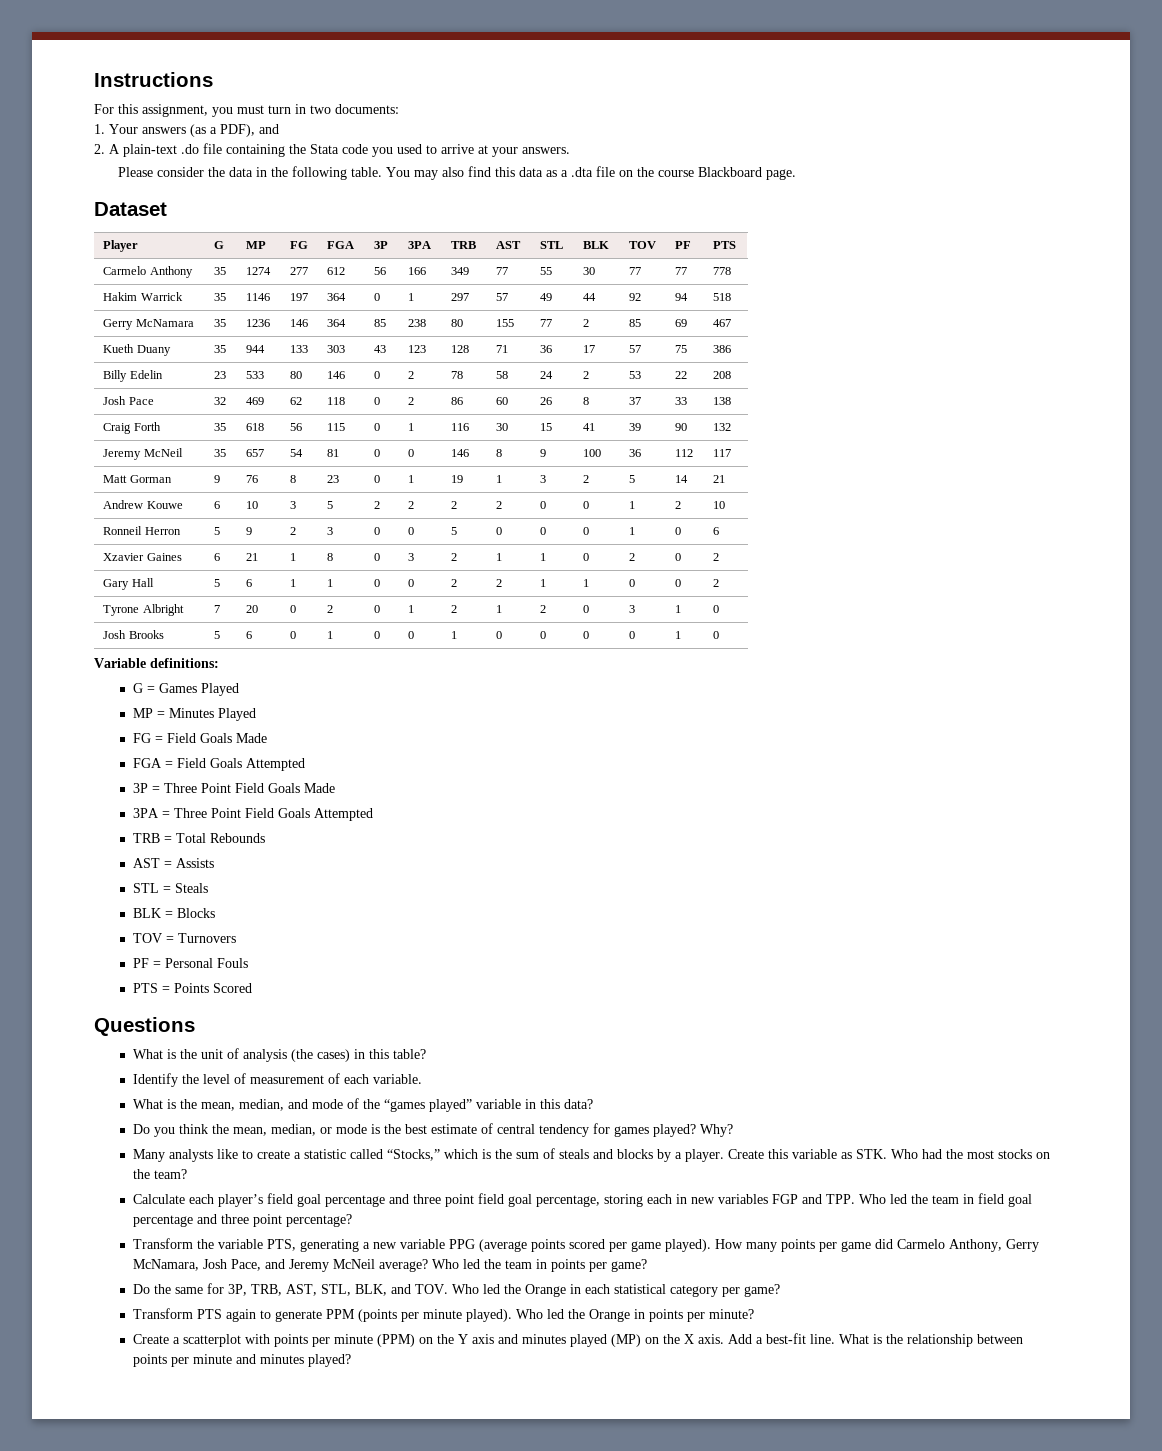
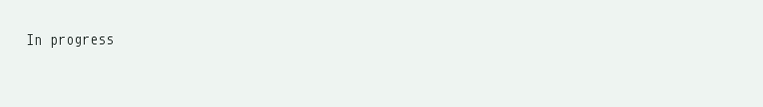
[94,72,213,87] [94,104,399,117] [94,124,279,137] [94,143,570,157] [117,166,796,180] [94,202,167,216] [103,240,139,252] [214,241,225,249] [246,241,267,249] [290,241,309,249] [327,241,355,249] [374,241,389,249] [408,241,432,249] [451,241,477,249] [496,241,522,249] [540,241,564,249] [583,241,610,249] [629,241,657,249] [675,241,692,249] [713,241,737,249] [103,266,193,278] [214,267,227,275] [246,267,272,275] [290,267,309,275] [327,267,346,275] [374,267,387,275] [408,267,427,275] [451,267,470,275] [496,267,509,275] [540,267,553,275] [583,267,596,275] [629,267,642,275] [675,267,688,275] [713,267,732,275] [103,292,183,301] [214,293,227,301] [246,293,271,301] [290,293,309,301] [327,293,347,301] [374,293,381,301] [408,293,415,301] [451,293,470,301] [496,293,509,301] [540,293,553,301] [583,293,597,301] [629,293,642,301] [675,293,689,301] [713,293,732,301] [103,319,194,330] [214,319,227,327] [246,319,271,327] [290,319,309,327] [327,319,347,327] [374,319,387,327] [408,319,427,327] [451,319,464,327] [496,319,515,327] [540,319,553,327] [583,319,590,327] [629,319,642,327] [675,319,688,327] [713,319,732,327] [103,344,171,356] [214,345,227,353] [246,345,266,353] [290,345,309,353] [327,345,346,353] [374,345,387,353] [408,345,427,353] [451,345,470,353] [496,345,509,353] [540,345,553,353] [583,345,596,353] [629,345,642,353] [675,345,688,353] [713,345,732,353] [103,370,163,382] [214,371,227,379] [246,371,265,379] [290,371,303,379] [327,371,346,379] [374,371,381,379] [408,371,415,379] [451,371,464,379] [496,371,509,379] [540,371,554,379] [583,371,590,379] [629,371,642,379] [675,371,688,379] [713,371,732,379] [103,396,154,405] [214,397,227,405] [246,397,265,405] [290,397,303,405] [327,397,346,405] [374,397,381,405] [408,397,415,405] [451,397,464,405] [496,397,509,405] [540,397,553,405] [583,397,590,405] [629,397,642,405] [675,397,688,405] [713,397,732,405] [103,422,161,434] [214,423,227,431] [246,423,265,431] [290,423,303,431] [327,423,346,431] [374,423,381,431] [408,423,415,431] [451,423,470,431] [496,423,509,431] [540,423,553,431] [583,423,596,431] [629,423,642,431] [675,423,688,431] [713,423,732,431] [103,448,183,460] [214,449,227,457] [246,449,265,457] [290,449,304,457] [327,449,340,457] [374,449,381,457] [408,449,415,457] [451,449,470,457] [496,449,503,457] [540,449,547,457] [583,449,602,457] [629,449,642,457] [675,449,694,457] [713,449,732,457] [103,475,172,483] [214,475,221,483] [246,475,259,483] [290,475,297,483] [327,475,340,483] [374,475,381,483] [408,475,415,483] [451,475,464,483] [496,475,503,483] [540,475,547,483] [583,475,590,483] [629,475,636,483] [675,475,689,483] [713,475,726,483] [103,500,183,509] [214,501,221,509] [246,501,259,509] [290,501,297,509] [327,501,334,509] [374,501,381,509] [408,501,415,509] [451,501,458,509] [496,501,503,509] [540,501,547,509] [583,501,590,509] [629,501,636,509] [675,501,682,509] [713,501,726,509] [103,526,181,535] [214,527,221,535] [246,527,253,535] [290,527,297,535] [327,527,334,535] [374,527,381,535] [408,527,415,535] [451,527,458,535] [496,527,503,535] [540,527,547,535] [583,527,590,535] [629,527,636,535] [675,527,682,535] [713,527,720,535] [103,553,182,561] [214,553,221,561] [246,553,259,561] [290,553,297,561] [327,553,334,561] [374,553,381,561] [408,553,415,561] [451,553,458,561] [496,553,503,561] [540,553,547,561] [583,553,590,561] [629,553,636,561] [675,553,682,561] [713,553,720,561] [103,578,154,590] [214,579,221,587] [246,579,253,587] [290,579,297,587] [327,579,334,587] [374,579,381,587] [408,579,415,587] [451,579,458,587] [496,579,503,587] [540,579,547,587] [583,579,590,587] [629,579,636,587] [675,579,682,587] [713,579,720,587] [103,604,184,616] [214,605,221,613] [246,605,259,613] [290,605,297,613] [327,605,334,613] [374,605,381,613] [408,605,415,613] [451,605,458,613] [496,605,503,613] [540,605,547,613] [583,605,590,613] [629,605,636,613] [675,605,682,613] [713,605,720,613] [103,630,164,639] [214,631,221,639] [246,631,253,639] [290,631,297,639] [327,631,334,639] [374,631,381,639] [408,631,415,639] [451,631,458,639] [496,631,503,639] [540,631,547,639] [583,631,590,639] [629,631,636,639] [675,631,682,639] [713,631,720,639] [94,658,219,668] [132,683,239,696] [132,708,256,721] [132,733,267,743] [132,758,305,771] [132,783,335,793] [132,808,373,821] [132,833,265,843] [132,858,214,868] [132,883,208,893] [132,908,215,918] [132,933,236,943] [132,958,248,968] [132,983,252,993] [94,1017,195,1036] [132,1048,426,1062] [132,1073,422,1087] [132,1098,593,1112] [132,1123,733,1137] [132,1148,1050,1162] [132,1169,187,1179] [132,1193,1032,1207] [132,1214,352,1227] [132,1238,1039,1252] [132,1259,647,1272] [132,1283,780,1297] [132,1308,754,1322] [132,1333,1023,1347] [132,1354,351,1367] Instructions // For this assignment, you must turn in two documents: // 1. Your answers (as a PDF), and // 2. A plain-text .do file containing the Stata code you used to arrive at your answers. // Please consider the data in the following table. You may also find this data as a .dta file on the course Blackboard page. // Dataset // Player | G | MP | FG | FGA | 3P | 3PA | TRB | AST | STL | BLK | TOV | PF | PTS // Carmelo Anthony | 35 | 1274 | 277 | 612 | 56 | 166 | 349 | 77 | 55 | 30 | 77 | 77 | 778 // Hakim Warrick | 35 | 1146 | 197 | 364 | 0 | 1 | 297 | 57 | 49 | 44 | 92 | 94 | 518 // Gerry McNamara | 35 | 1236 | 146 | 364 | 85 | 238 | 80 | 155 | 77 | 2 | 85 | 69 | 467 // Kueth Duany | 35 | 944 | 133 | 303 | 43 | 123 | 128 | 71 | 36 | 17 | 57 | 75 | 386 // Billy Edelin | 23 | 533 | 80 | 146 | 0 | 2 | 78 | 58 | 24 | 2 | 53 | 22 | 208 // Josh Pace | 32 | 469 | 62 | 118 | 0 | 2 | 86 | 60 | 26 | 8 | 37 | 33 | 138 // Craig Forth | 35 | 618 | 56 | 115 | 0 | 1 | 116 | 30 | 15 | 41 | 39 | 90 | 132 // Jeremy McNeil | 35 | 657 | 54 | 81 | 0 | 0 | 146 | 8 | 9 | 100 | 36 | 112 | 117 // Matt Gorman | 9 | 76 | 8 | 23 | 0 | 1 | 19 | 1 | 3 | 2 | 5 | 14 | 21 // Andrew Kouwe | 6 | 10 | 3 | 5 | 2 | 2 | 2 | 2 | 0 | 0 | 1 | 2 | 10 // Ronneil Herron | 5 | 9 | 2 | 3 | 0 | 0 | 5 | 0 | 0 | 0 | 1 | 0 | 6 // Xzavier Gaines | 6 | 21 | 1 | 8 | 0 | 3 | 2 | 1 | 1 | 0 | 2 | 0 | 2 // Gary Hall | 5 | 6 | 1 | 1 | 0 | 0 | 2 | 2 | 1 | 1 | 0 | 0 | 2 // Tyrone Albright | 7 | 20 | 0 | 2 | 0 | 1 | 2 | 1 | 2 | 0 | 3 | 1 | 0 // Josh Brooks | 5 | 6 | 0 | 1 | 0 | 0 | 1 | 0 | 0 | 0 | 0 | 1 | 0 // Variable definitions: // G = Games Played // MP = Minutes Played // FG = Field Goals Made // FGA = Field Goals Attempted // 3P = Three Point Field Goals Made // 3PA = Three Point Field Goals Attempted // TRB = Total Rebounds // AST = Assists // STL = Steals // BLK = Blocks // TOV = Turnovers // PF = Personal Fouls // PTS = Points Scored // Questions // What is the unit of analysis (the cases) in this table? // Identify the level of measurement of each variable. // What is the mean, median, and mode of the “games played” variable in this data? // Do you think the mean, median, or mode is the best estimate of central tendency for games played? Why? // Many analysts like to create a statistic called “Stocks,” which is the sum of steals and blocks by a player. Create this variable as STK. Who had the most stocks on the team? // Calculate each player’s field goal percentage and three point field goal percentage, storing each in new variables FGP and TPP. Who led the team in field goal percentage and three point percentage? // Transform the variable PTS, generating a new variable PPG (average points scored per game played). How many points per game did Carmelo Anthony, Gerry McNamara, Josh Pace, and Jeremy McNeil average? Who led the team in points per game? // Do the same for 3P, TRB, AST, STL, BLK, and TOV. Who led the Orange in each statistical category per game? // Transform PTS again to generate PPM (points per minute played). Who led the Orange in points per minute? // Create a scatterplot with points per minute (PPM) on the Y axis and minutes played (MP) on the X axis. Add a best-fit line. What is the relationship between points per minute and minutes played? -> [25,33,114,48] In progress

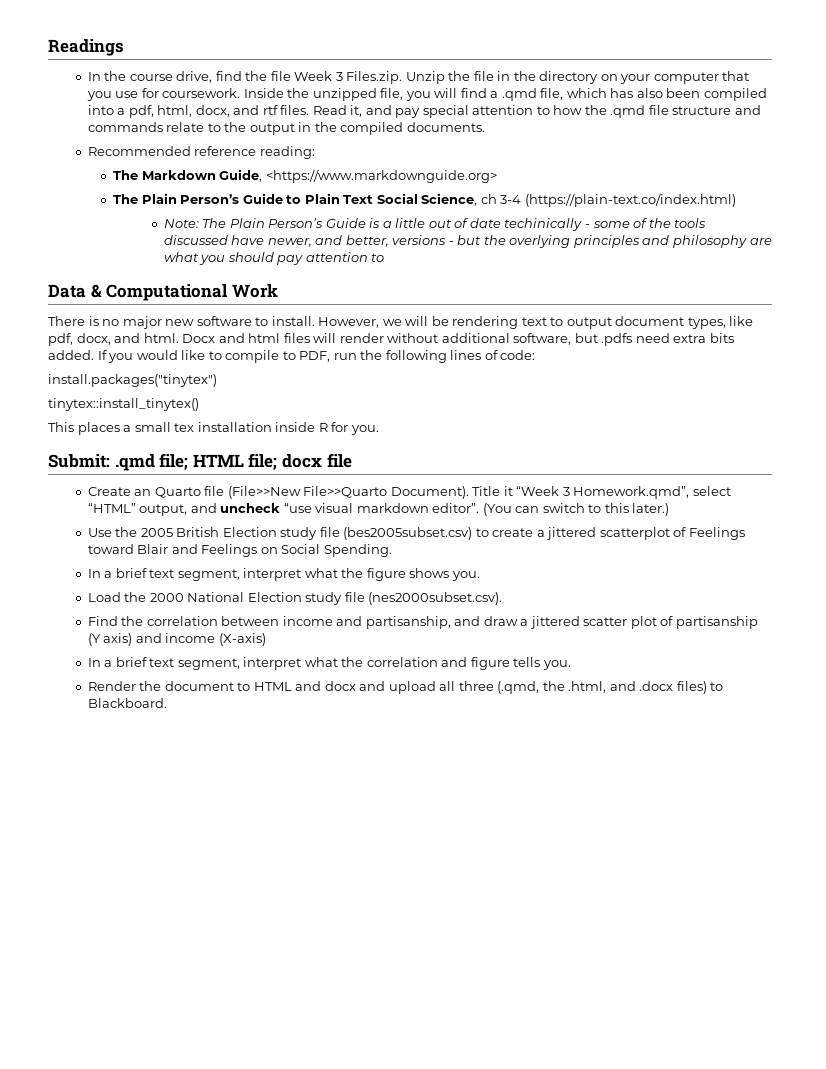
[25,33,114,48] In progress -> [48,39,124,56] [87,71,750,84] [86,88,767,101] [87,105,761,118] [87,122,485,135] [87,146,315,159] [113,169,497,183] [113,193,736,207] [163,218,707,231] [163,235,772,248] [163,252,385,265] [48,284,278,301] [48,316,754,329] [48,333,734,346] [48,350,536,363] [48,374,217,387] [48,398,199,411] [48,422,379,435] [48,453,352,471] [87,486,731,499] [87,503,670,516] [87,527,745,540] [87,544,392,557] [87,568,480,581] [87,592,503,605] [87,616,758,629] [87,633,266,646] [87,657,571,670] [87,681,724,694] [87,698,167,708] Readings // In the course drive, find the file Week 3 Files.zip. Unzip the file in the directory on your computer that you use for coursework. Inside the unzipped file, you will find a .qmd file, which has also been compiled into a pdf, html, docx, and rtf files. Read it, and pay special attention to how the .qmd file structure and commands relate to the output in the compiled documents. // Recommended reference reading: // The Markdown Guide, <https://www.markdownguide.org> // The Plain Person’s Guide to Plain Text Social Science, ch 3-4 (https://plain-text.co/index.html) // Note: The Plain Person’s Guide is a little out of date techinically - some of the tools discussed have newer, and better, versions - but the overlying principles and philosophy are what you should pay attention to // Data & Computational Work // There is no major new software to install. However, we will be rendering text to output document types, like pdf, docx, and html. Docx and html files will render without additional software, but .pdfs need extra bits added. If you would like to compile to PDF, run the following lines of code: // install.packages("tinytex") // tinytex::install_tinytex() // This places a small tex installation inside R for you. // Submit: .qmd file; HTML file; docx file // Create an Quarto file (File>>New File>>Quarto Document). Title it “Week 3 Homework.qmd”, select “HTML” output, and uncheck “use visual markdown editor”. (You can switch to this later.) // Use the 2005 British Election study file (bes2005subset.csv) to create a jittered scatterplot of Feelings toward Blair and Feelings on Social Spending. // In a brief text segment, interpret what the figure shows you. // Load the 2000 National Election study file (nes2000subset.csv). // Find the correlation between income and partisanship, and draw a jittered scatter plot of partisanship (Y axis) and income (X-axis) // In a brief text segment, interpret what the correlation and figure tells you. // Render the document to HTML and docx and upload all three (.qmd, the .html, and .docx files) to Blackboard.

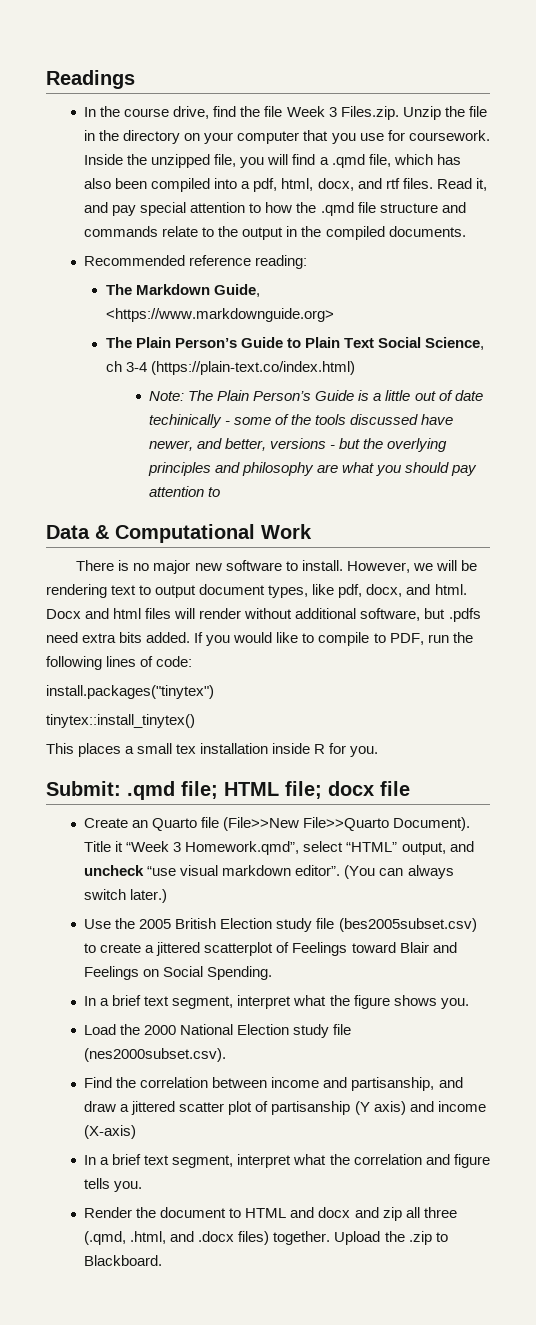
[542,503,629,513] switch to this -> [407,865,454,879] [84,889,127,900] always switch
[388,681,436,694] upload -> [382,1207,402,1221] zip
[542,681,565,691] the -> (127, 1238) none
(707, 687) none -> [273,1231,432,1245] together. Upload the .zip

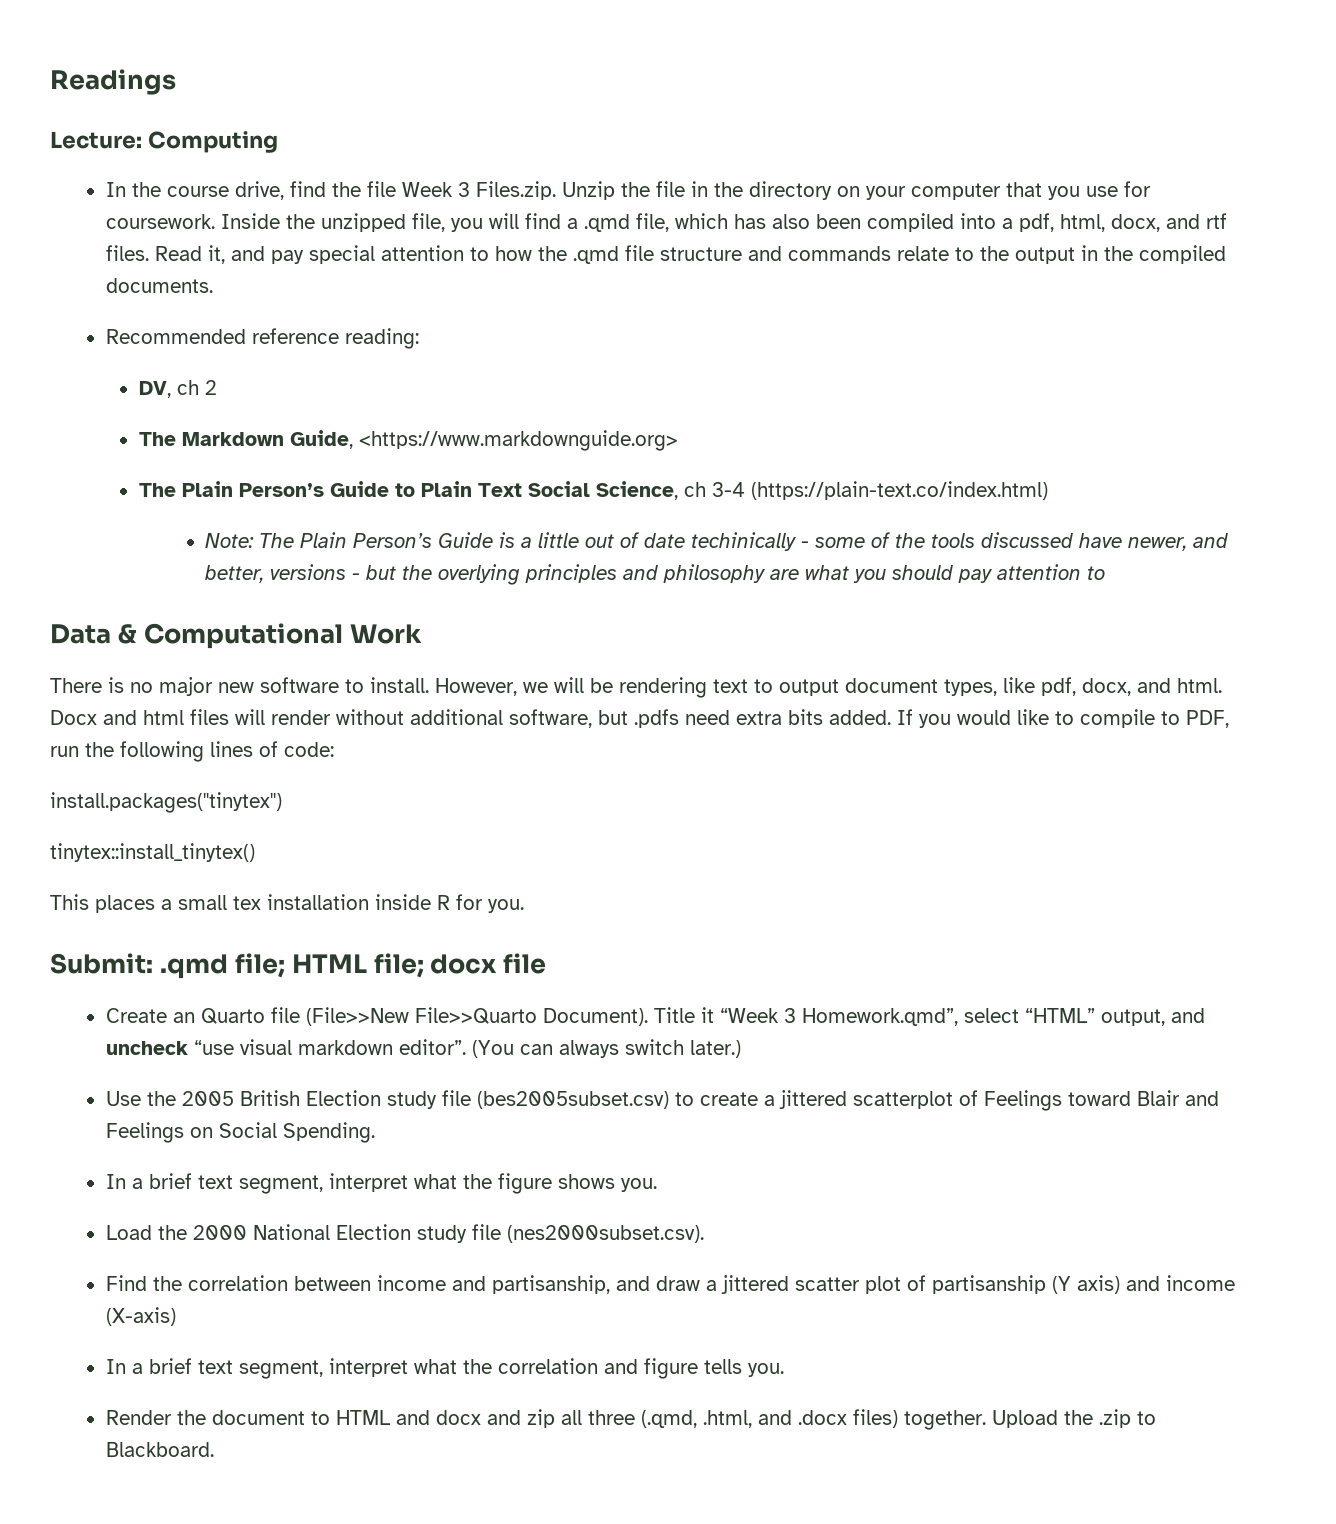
(135, 79) none -> [50,131,278,153] // Lecture: Computing
(308, 262) none -> [138,380,217,398] // DV, ch 2

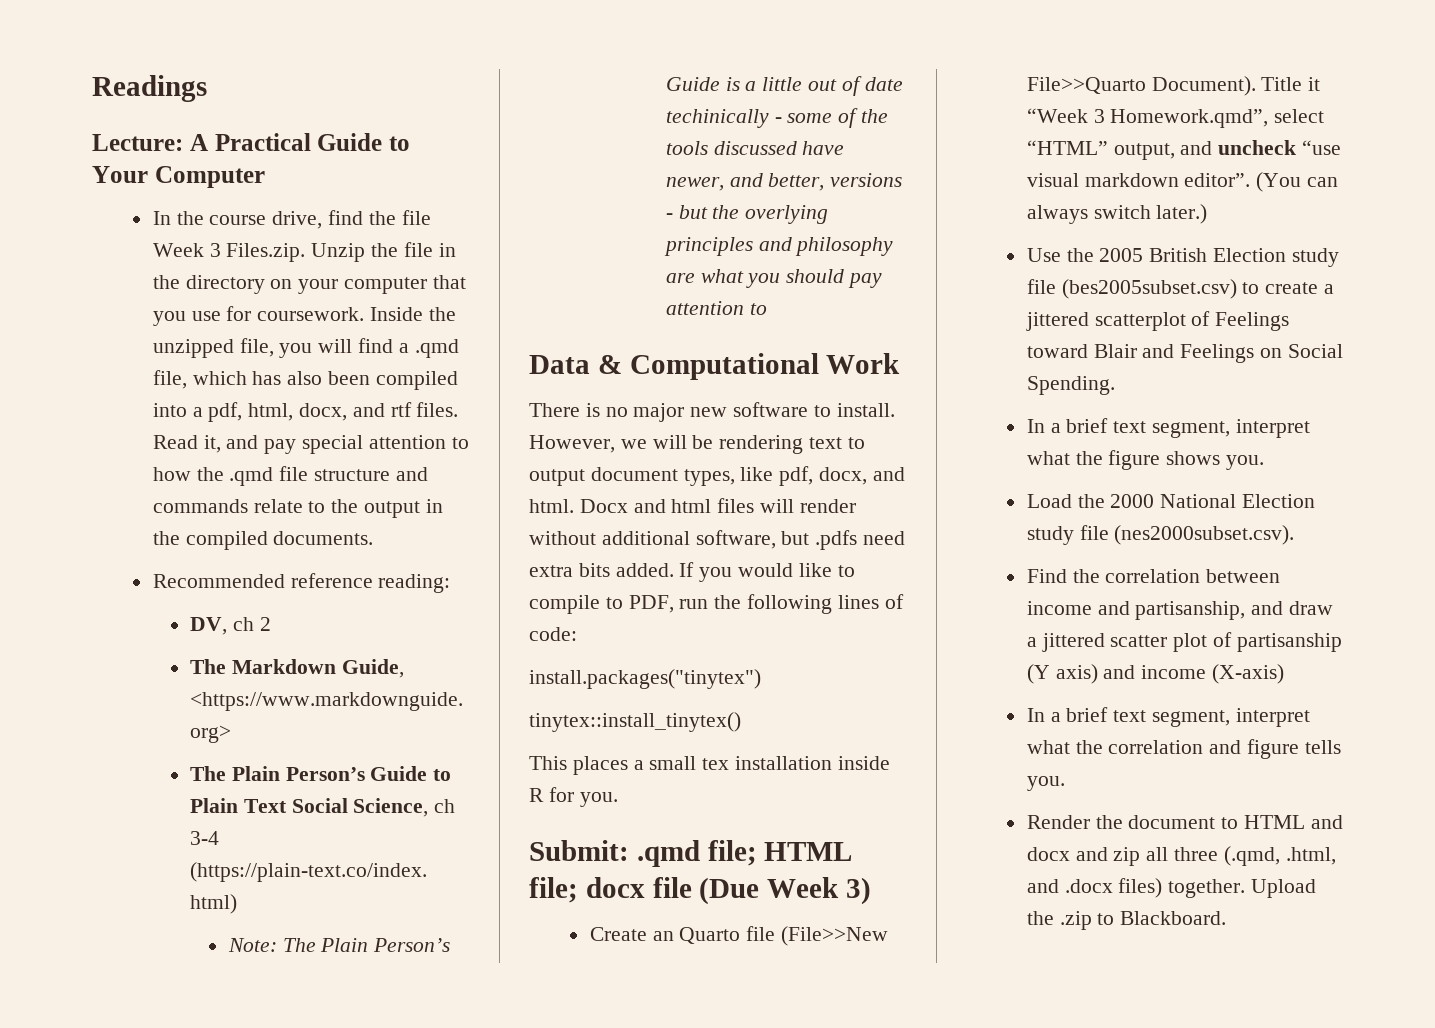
[147,131,278,153] Computing -> [189,133,410,151] [92,166,265,188] A Practical Guide to Your Computer
(547, 963) none -> [699,877,872,905] (Due Week 3)

